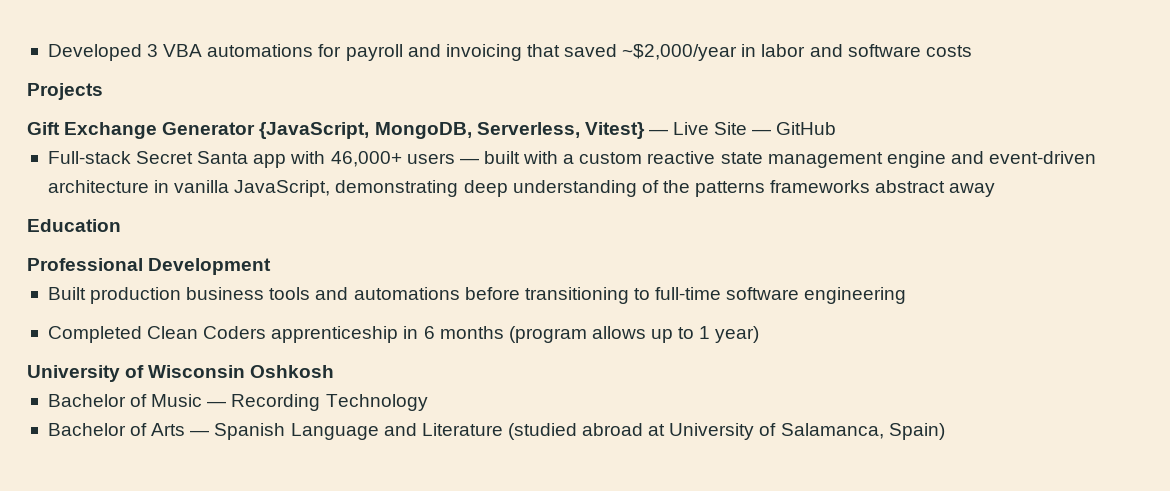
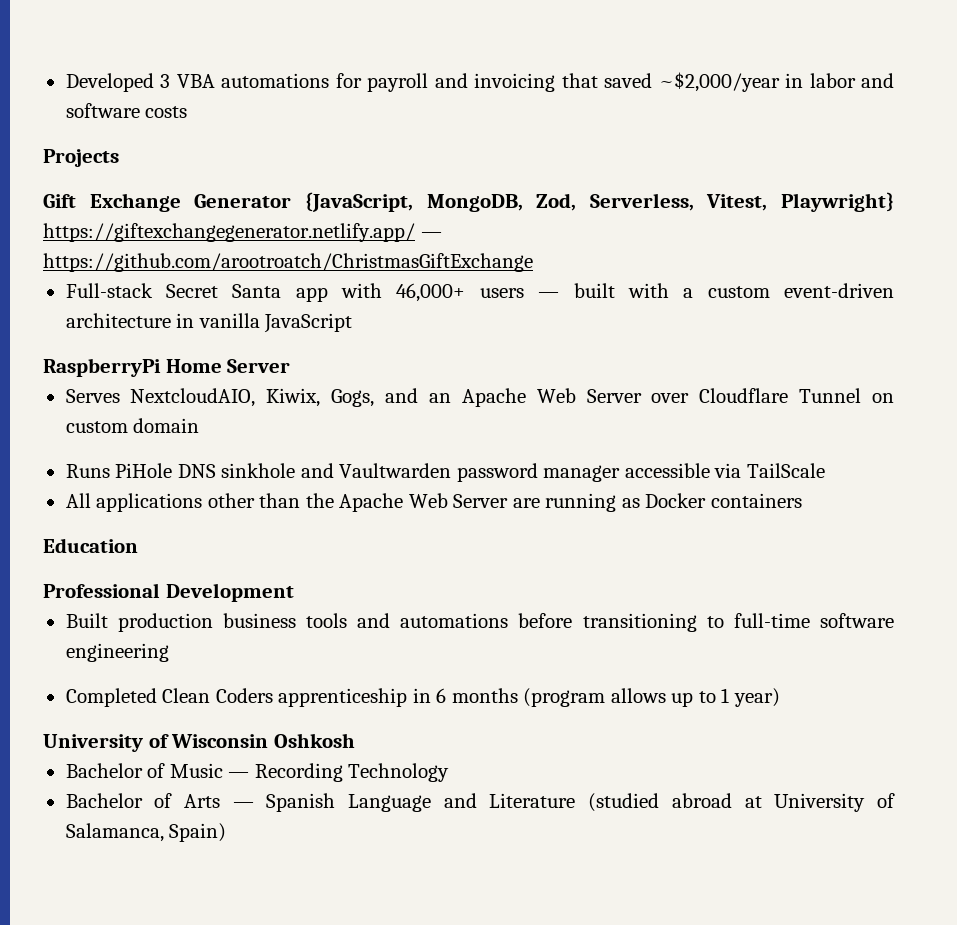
[476,122,837,139] Serverless, Vitest} — Live Site — GitHub -> [536,192,894,212] [43,223,442,242] [43,253,533,272] Zod, Serverless, Vitest, Playwright} https://giftexchangegenerator.netlify.app/ — https://github.com/arootroatch/ChristmasGiftExchange
[647,151,1097,168] [47,180,996,197] reactive state management engine and event-driven architecture in vanilla JavaScript, demonstrating deep understanding of the patterns frameworks abstract away -> [784,283,895,298] [65,313,353,333] [43,358,291,377] [65,388,895,407] [65,418,200,433] [65,463,825,482] [65,493,802,512] event-driven architecture in vanilla JavaScript // RaspberryPi Home Server // Serves NextcloudAIO, Kiwix, Gogs, and an Apache Web Server over Cloudflare Tunnel on custom domain // Runs PiHole DNS sinkhole and Vaultwarden password manager accessible via TailScale // All applications other than the Apache Web Server are running as Docker containers

